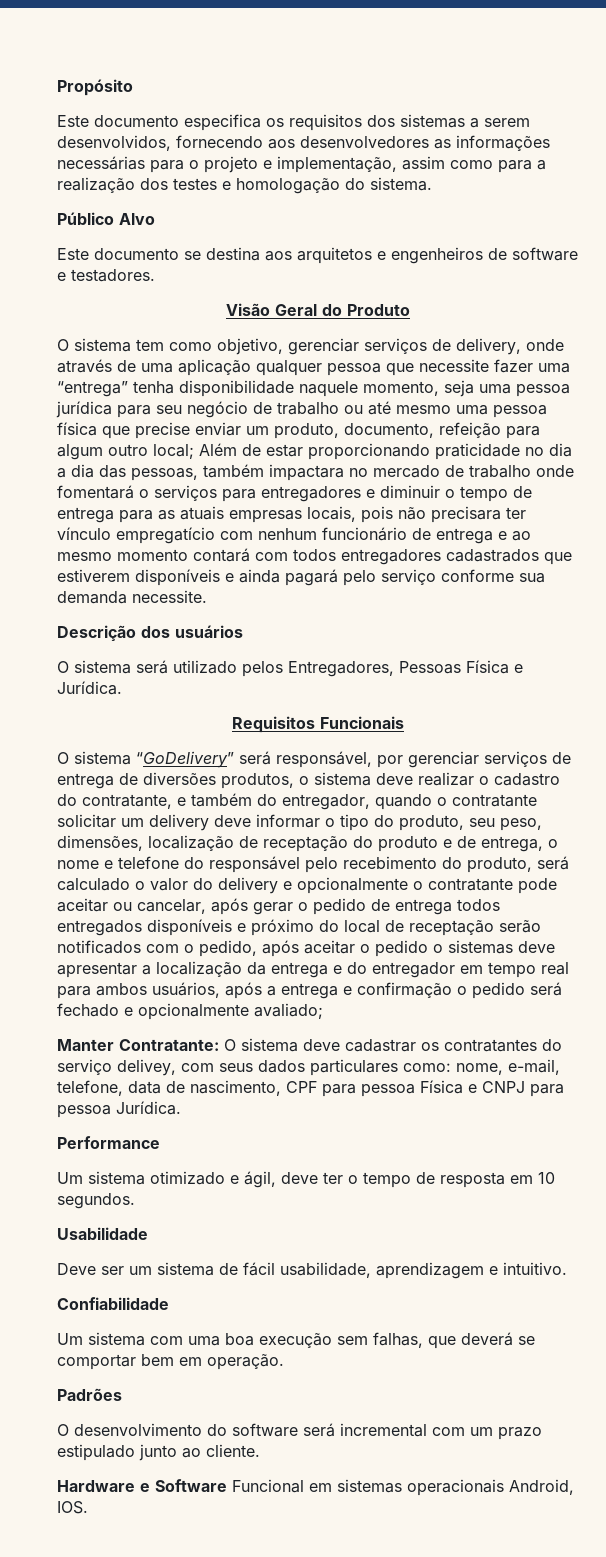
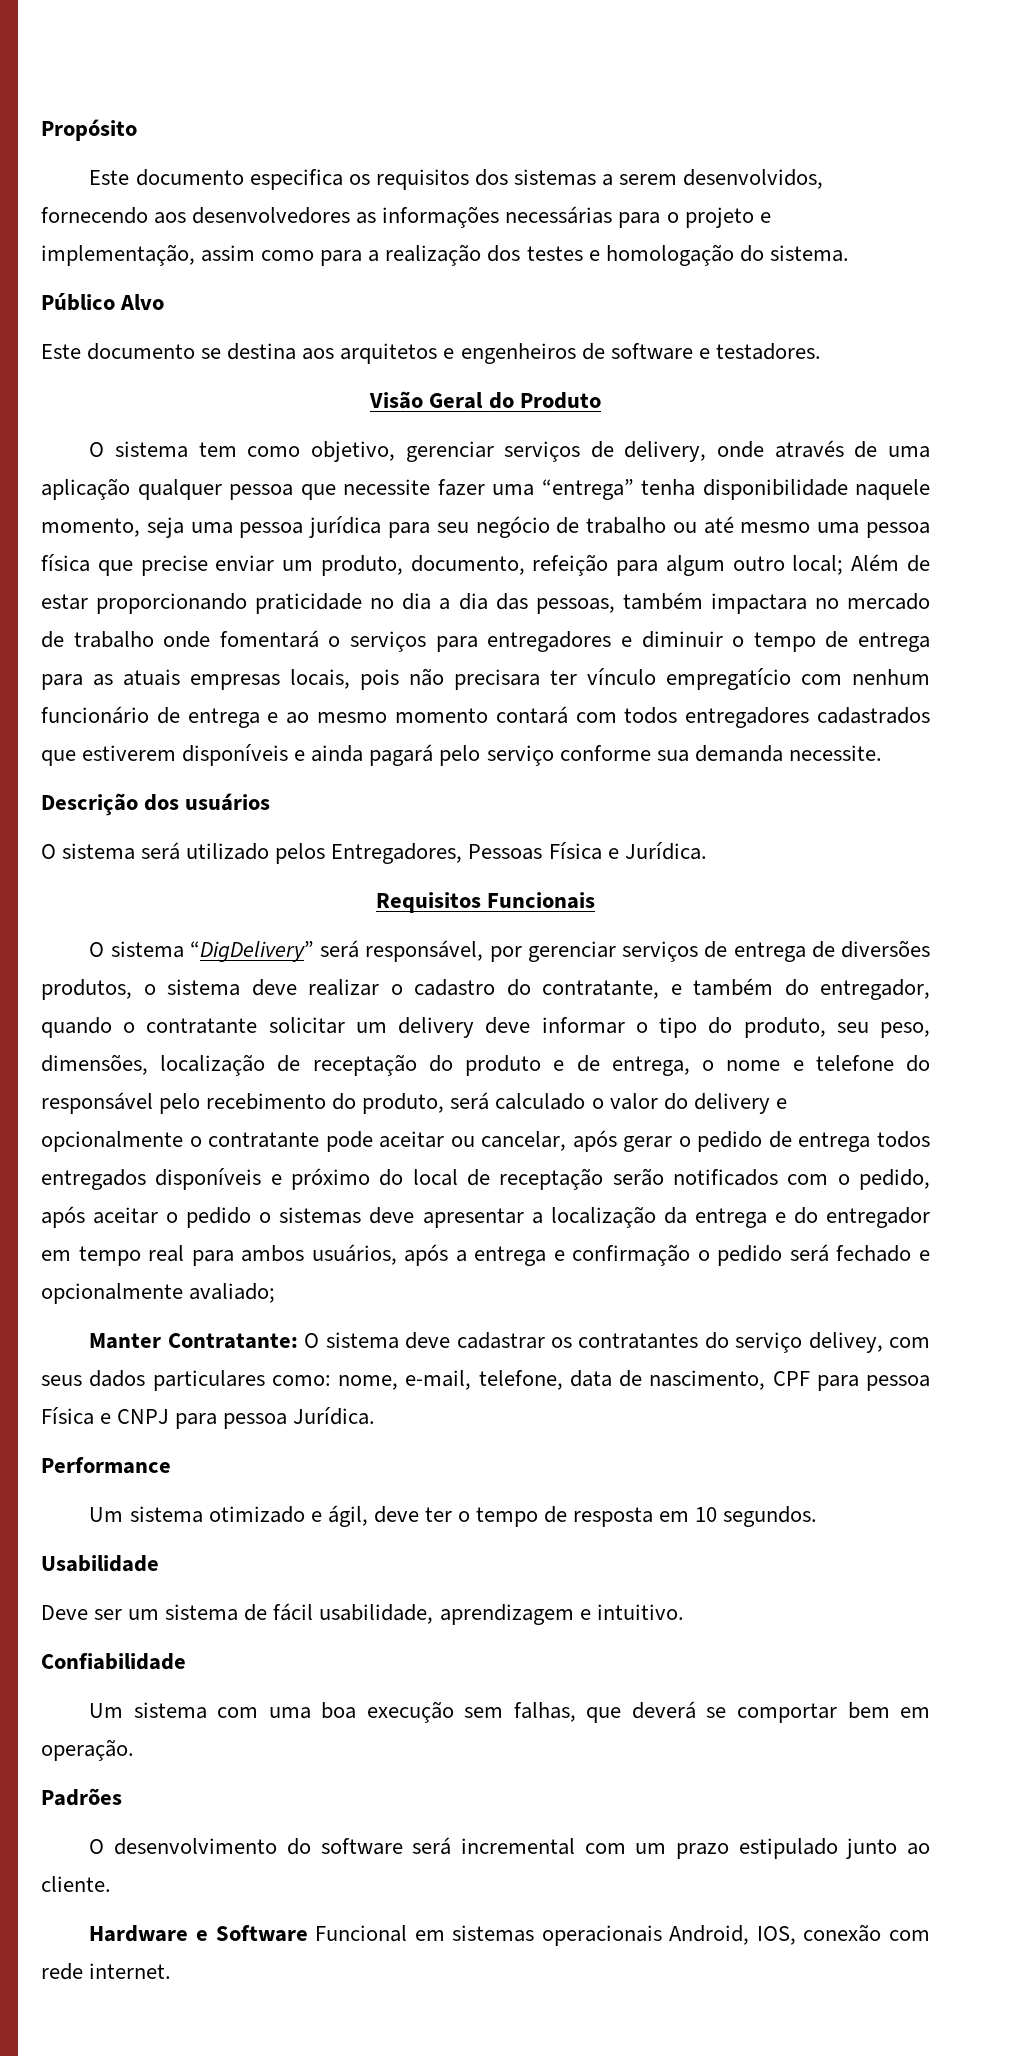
[136,751,234,768] “GoDelivery” -> [189,941,314,962] “DigDelivery”
[57,1501,88,1514] IOS. -> [756,1924,930,1945] [41,1963,172,1980] IOS, conexão com rede internet.

